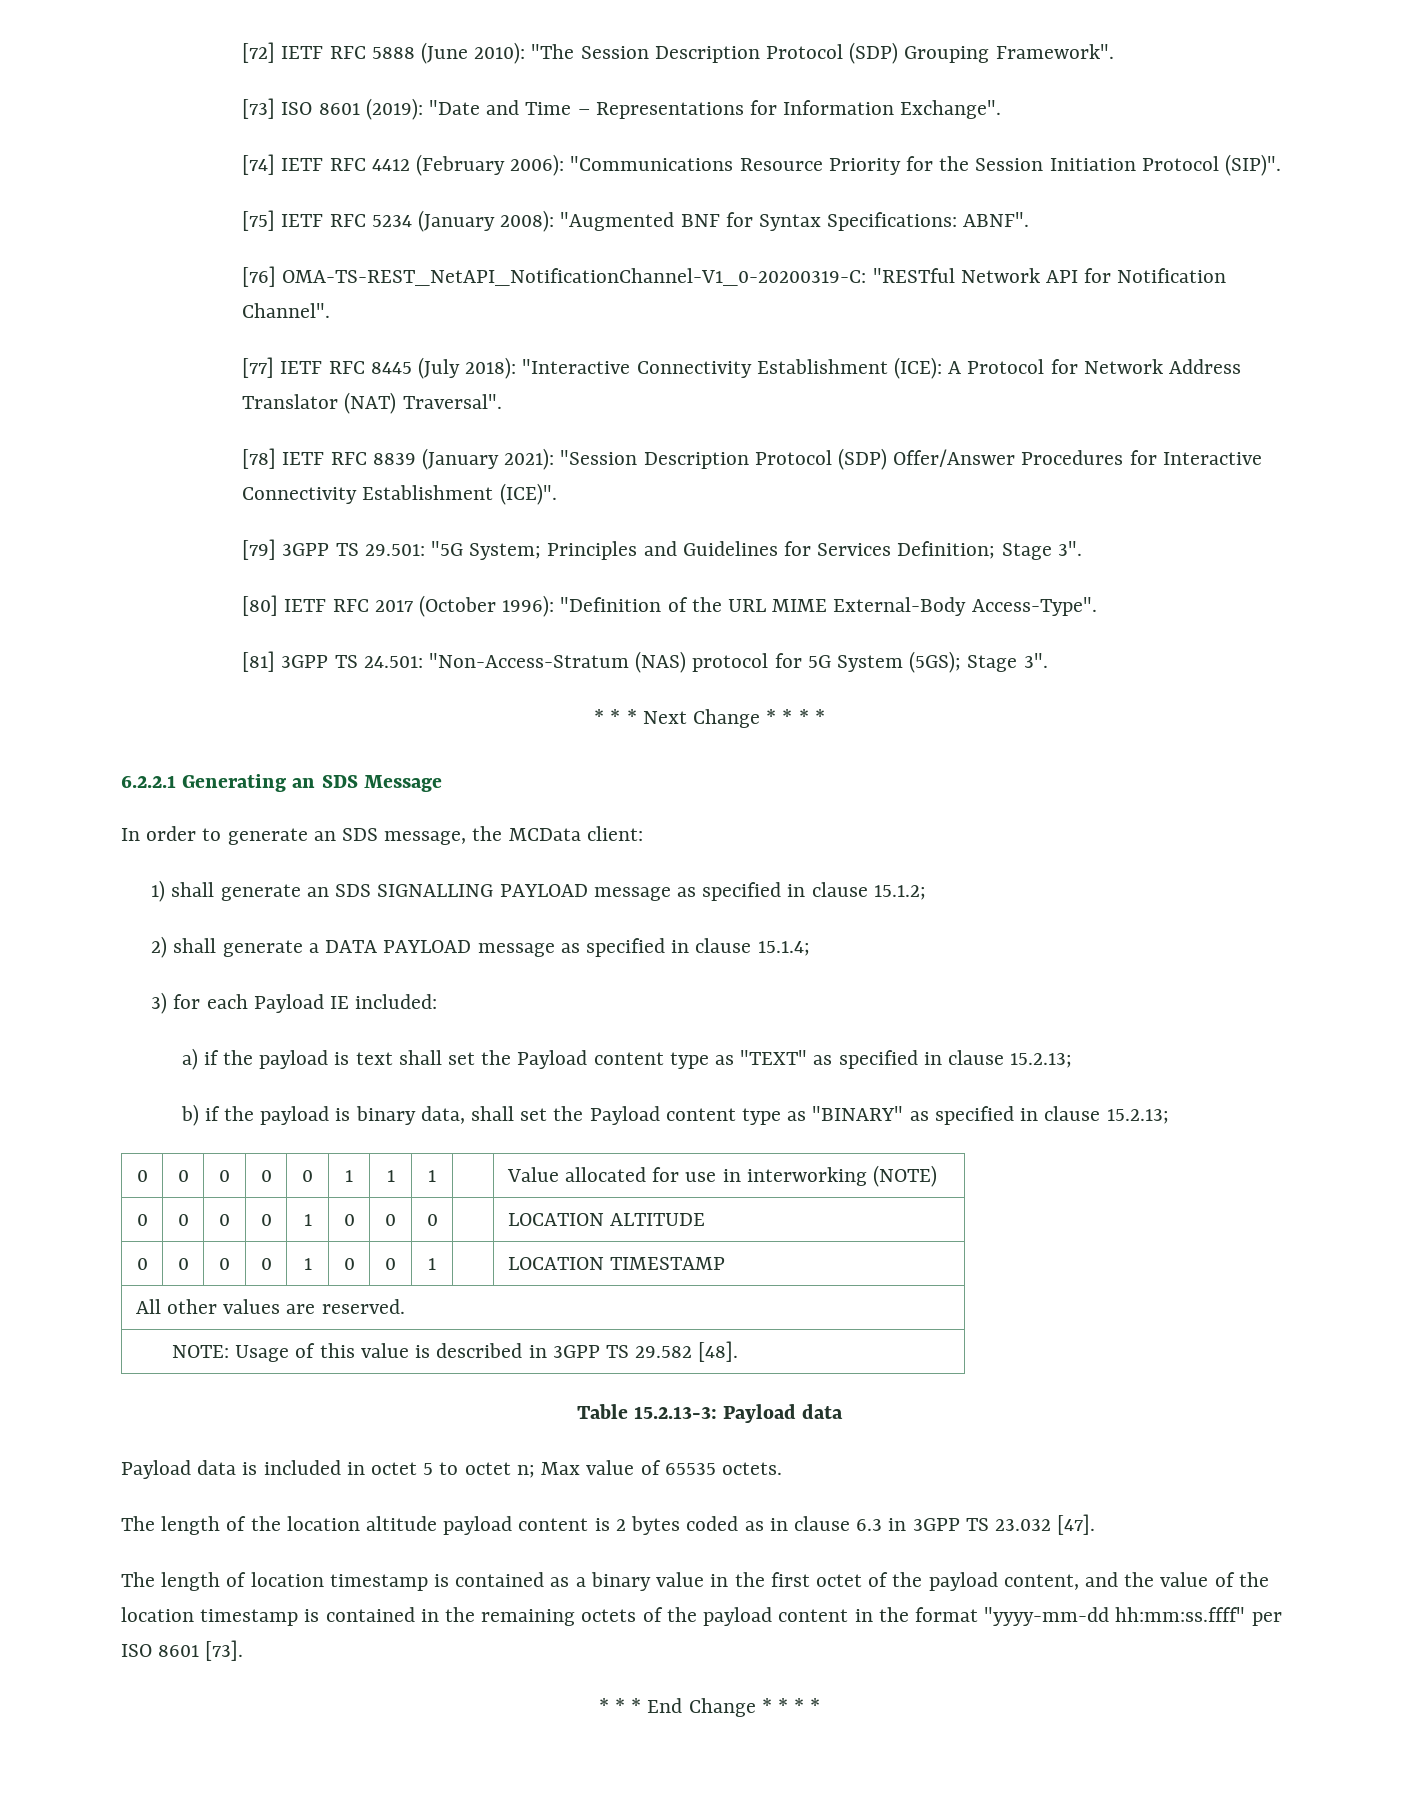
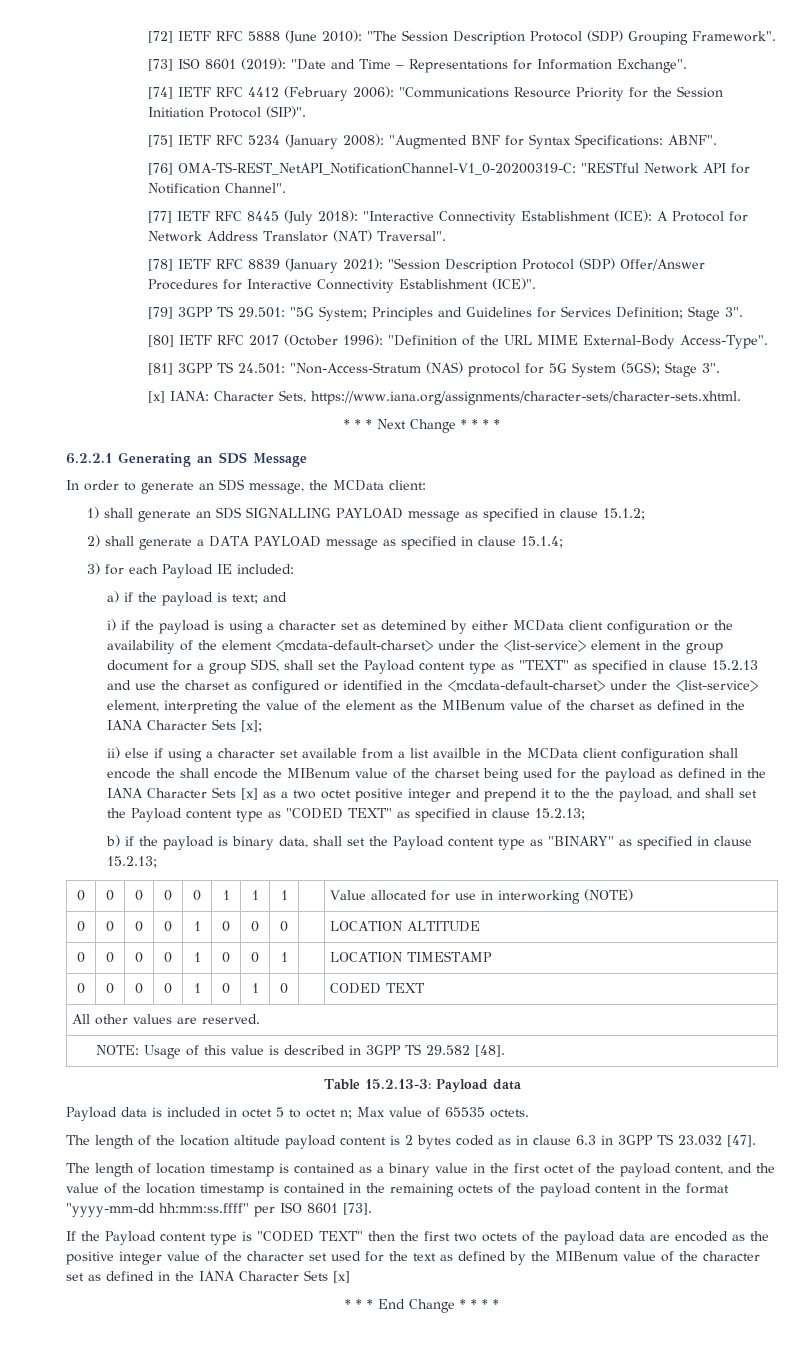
(1048, 660) none -> [148,390,742,405] // [x] IANA: Character Sets, https://www.iana.org/assignments/character-sets/character-sets.xhtml.
[355,1052,393,1065] text -> [232,592,288,604] [107,619,734,634] [107,640,724,654] [107,659,280,674] text; and // i) if the payload is using a character set as detemined by either MCData client configuration or the availability of the element <mcdata-default-charset> under the <list-service> element in the group document for a group SDS,
(1005, 1057) none -> [712,660,759,670] [107,680,759,694] [107,700,746,714] [107,719,263,732] [107,747,739,762] [107,768,767,782] [107,787,758,802] [107,808,531,822] 15.2.13 and use the charset as configured or identified in the <mcdata-default-charset> under the <list-service> element, interpreting the value of the element as the MIBenum value of the charset as defined in the IANA Character Sets [x]; // ii) else if using a character set available from a list availble in the MCData client configuration shall encode the shall encode the MIBenum value of the charset being used for the payload as defined in the IANA Character Sets [x] as a two octet positive integer and prepend it to the the payload, and shall set the Payload content type as "CODED TEXT" as specified in clause
(725, 1263) none -> [77,983,85,994] [106,983,114,994] [135,983,143,994] [164,983,172,994] [193,983,201,993] [222,983,230,994] [251,983,259,993] [280,983,288,994] [329,983,425,994] // 0 | 0 | 0 | 0 | 1 | 0 | 1 | 0 | | CODED TEXT
(244, 1650) none -> [66,1231,769,1245] [66,1251,760,1265] [66,1270,350,1283] // If the Payload content type is "CODED TEXT" then the first two octets of the payload data are encoded as the positive integer value of the character set used for the text as defined by the MIBenum value of the character set as defined in the IANA Character Sets [x]

